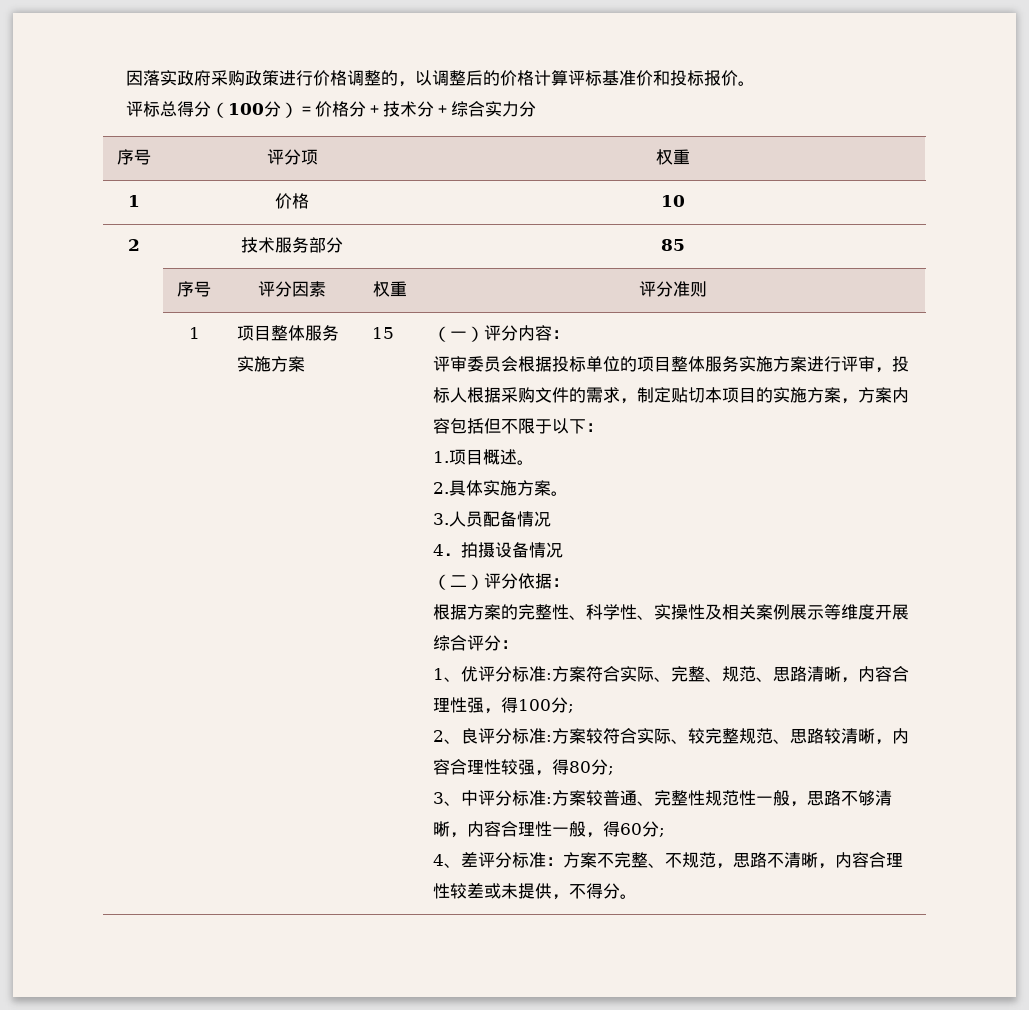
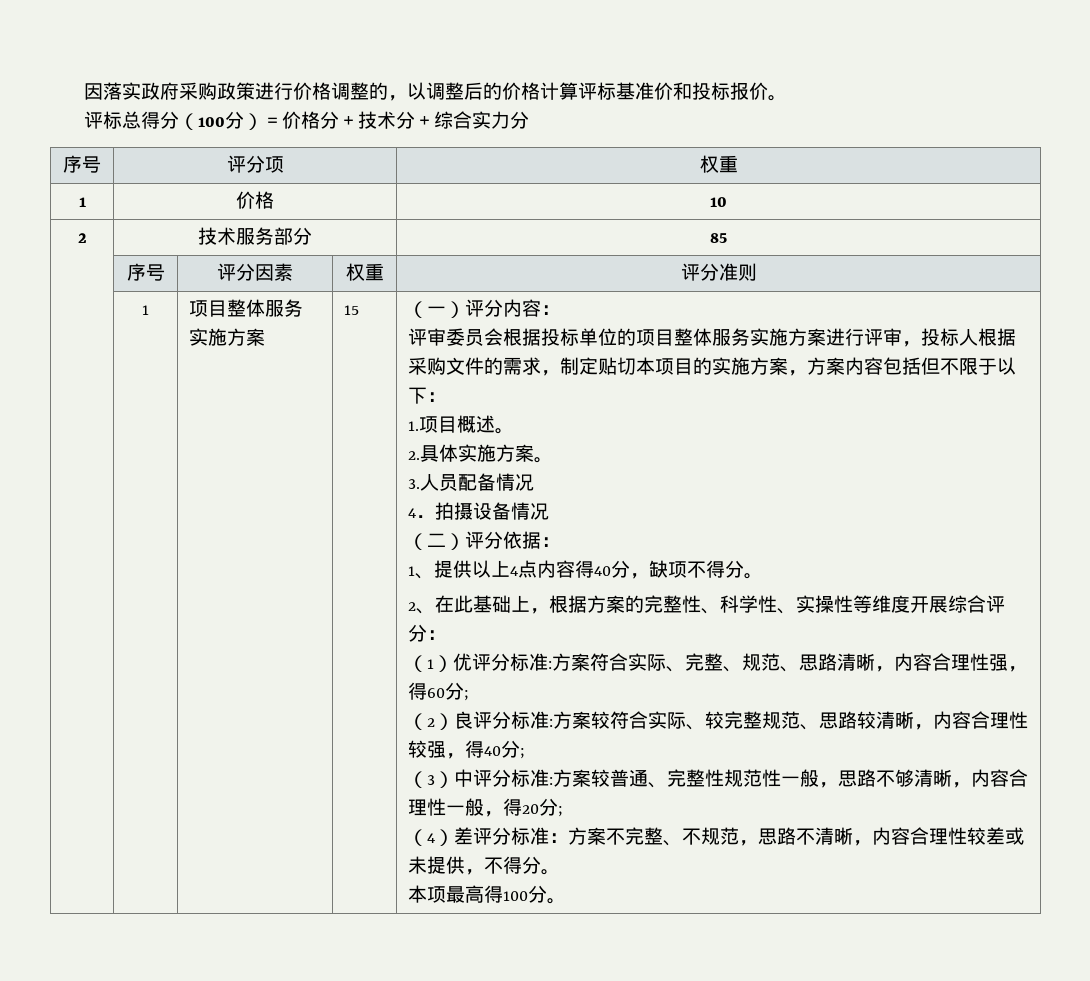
(570, 582) none -> [408,560,764,579] [408,595,550,614] 1、提供以上4点内容得40分，缺项不得分。 // 2、在此基础上，
[705,604,825,620] 及相关案例展示 -> (854, 604) none
[433,668,462,682] 1、 -> [408,655,454,672] （1）
[518,697,575,713] [433,730,462,744] 100分; // 2、 -> [427,682,470,701] [408,713,455,730] 60分; // （2）
[569,759,615,775] [433,792,462,806] 80分; // 3、 -> [484,740,526,759] [408,771,455,788] 40分; // （3）
[620,821,666,837] [433,854,462,868] 60分; // 4、 -> [522,798,564,817] [408,829,455,846] 20分; // （4）
(638, 896) none -> [408,885,567,904] // 本项最高得100分。

